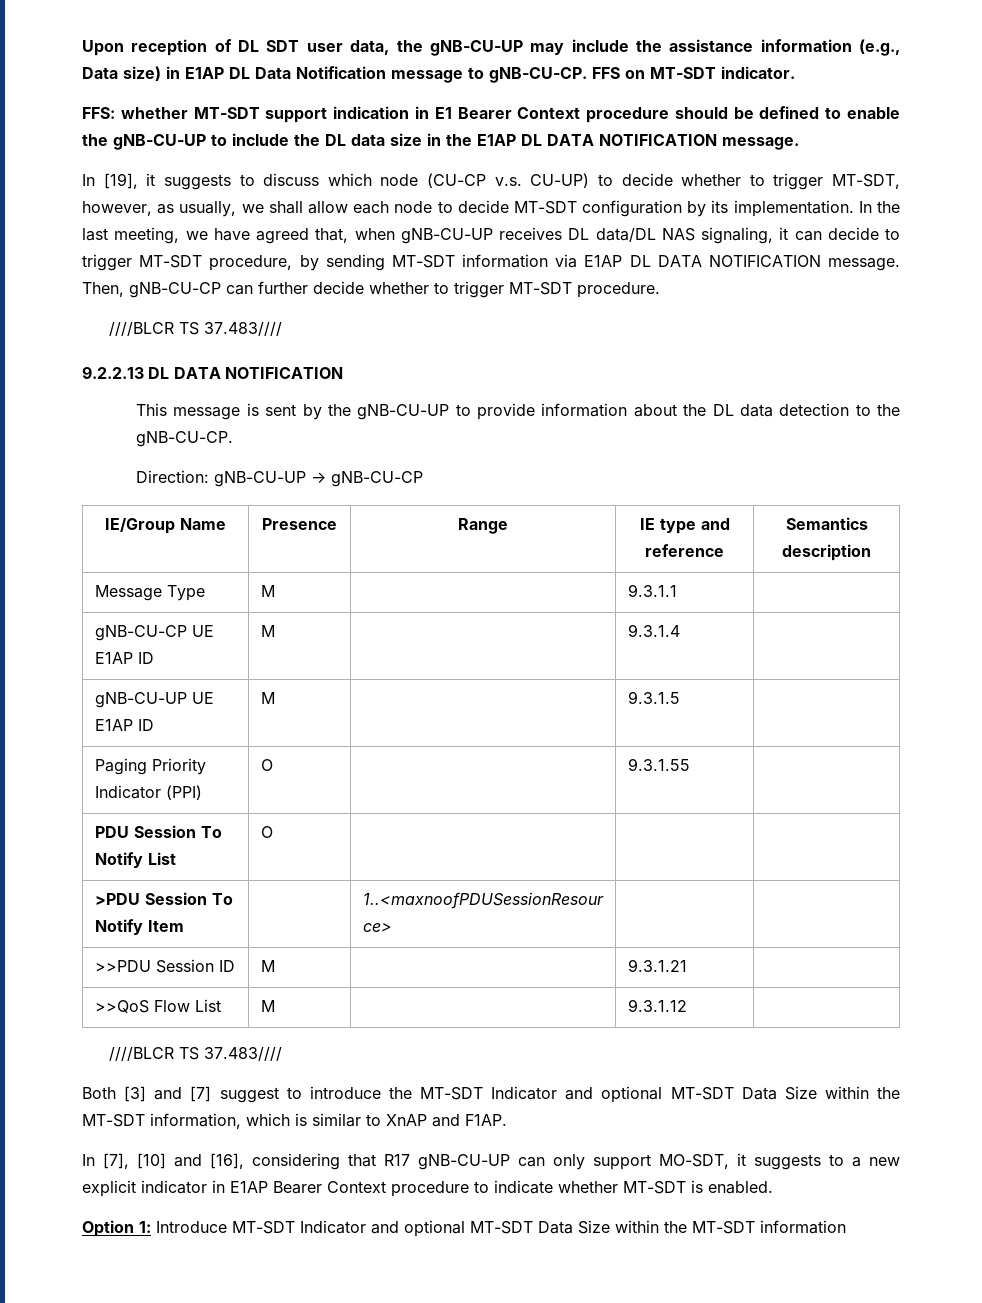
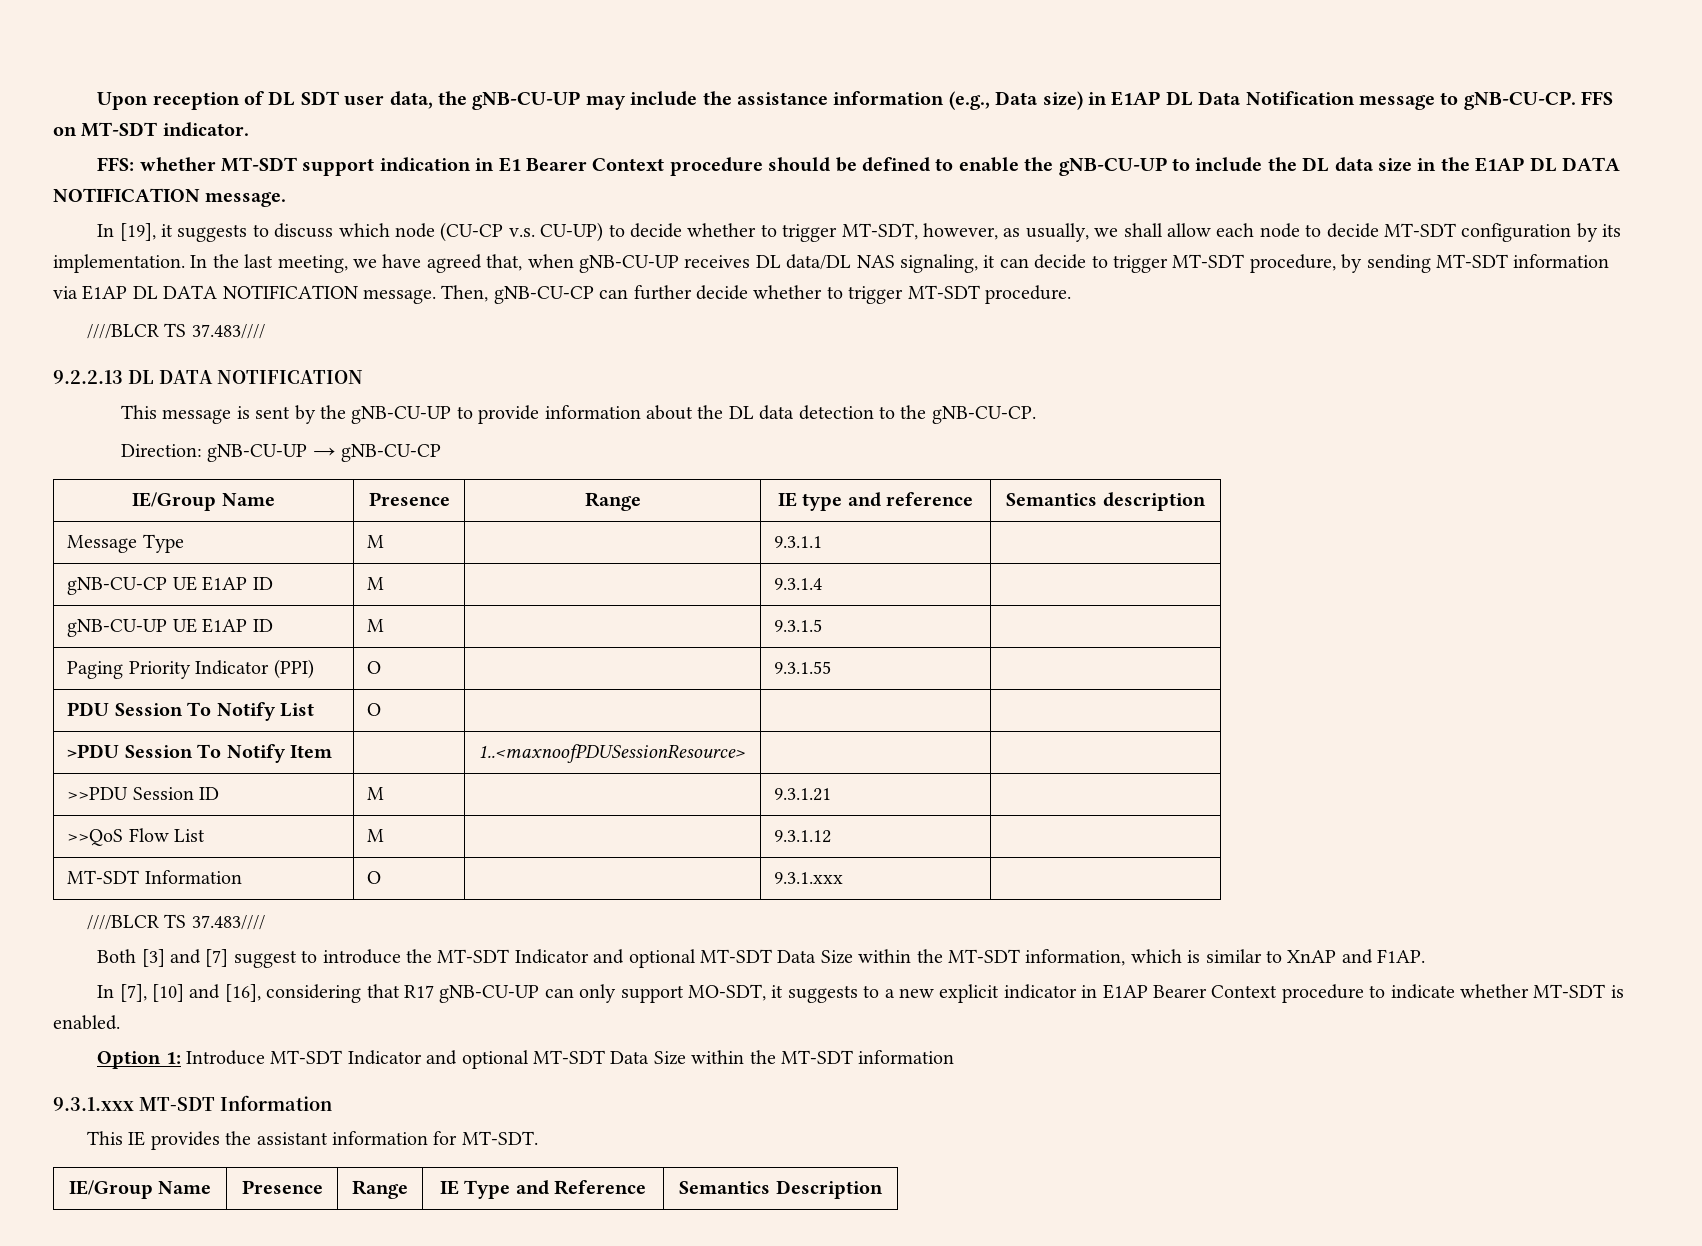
(687, 1005) none -> [67,870,242,884] [367,871,382,884] [774,872,844,884] // MT-SDT Information | O | | 9.3.1.xxx |
(846, 1227) none -> [53,1095,332,1111] [86,1131,538,1150] [68,1180,212,1199] [241,1180,323,1194] [352,1180,408,1199] [439,1180,647,1199] [679,1180,883,1199] // 9.3.1.xxx MT-SDT Information // This IE provides the assistant information for MT-SDT. // IE/Group Name | Presence | Range | IE Type and Reference | Semantics Description

